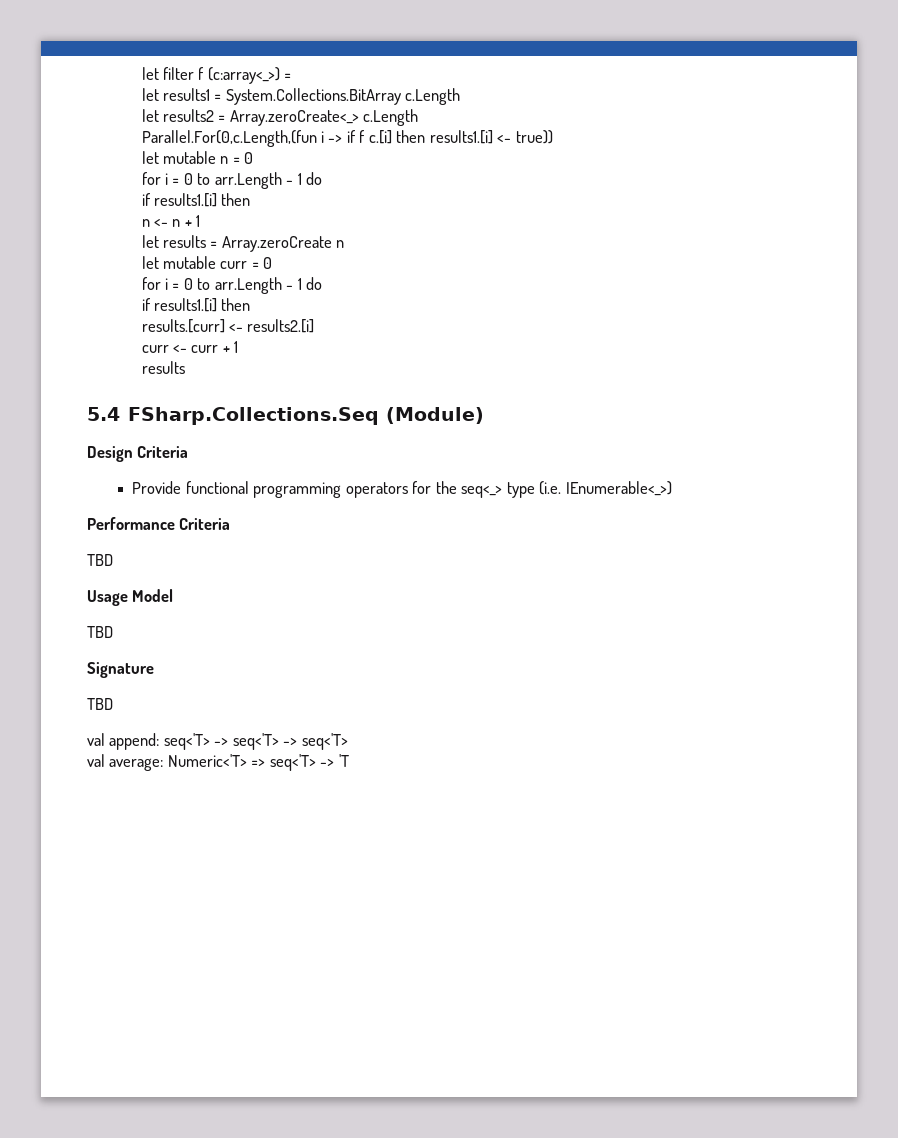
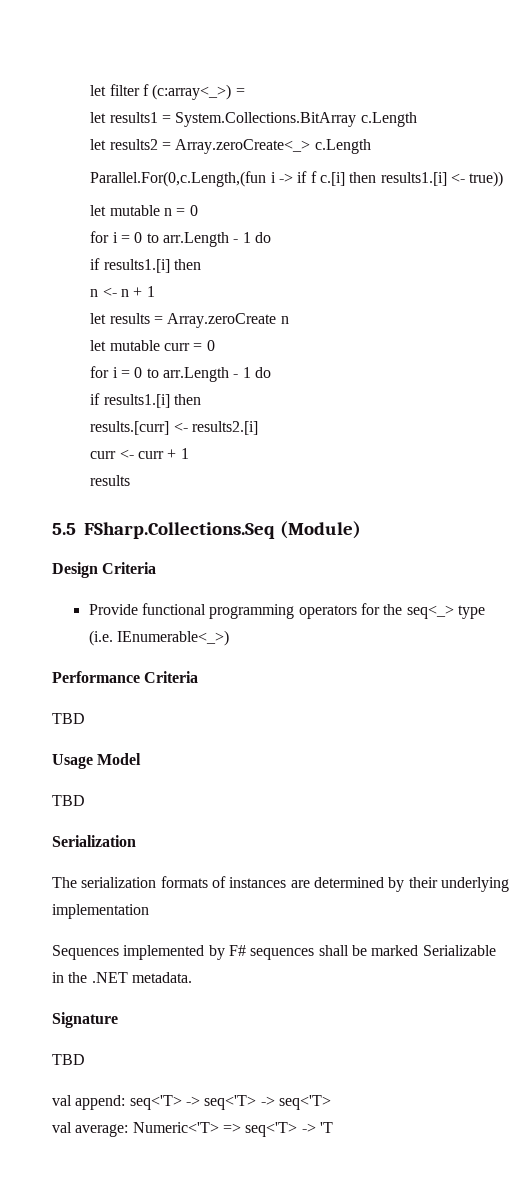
[87,407,120,421] 5.4 -> [52,523,76,535] 5.5
(113, 632) none -> [52,835,136,847] [52,876,509,892] [52,904,149,919] [52,945,496,960] [52,972,192,983] // Serialization // The serialization formats of instances are determined by their underlying implementation // Sequences implemented by F# sequences shall be marked Serializable in the .NET metadata.

